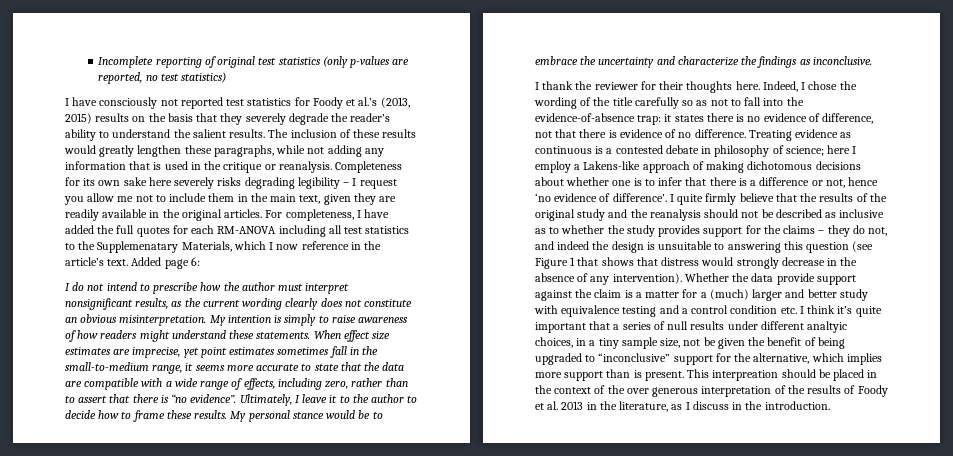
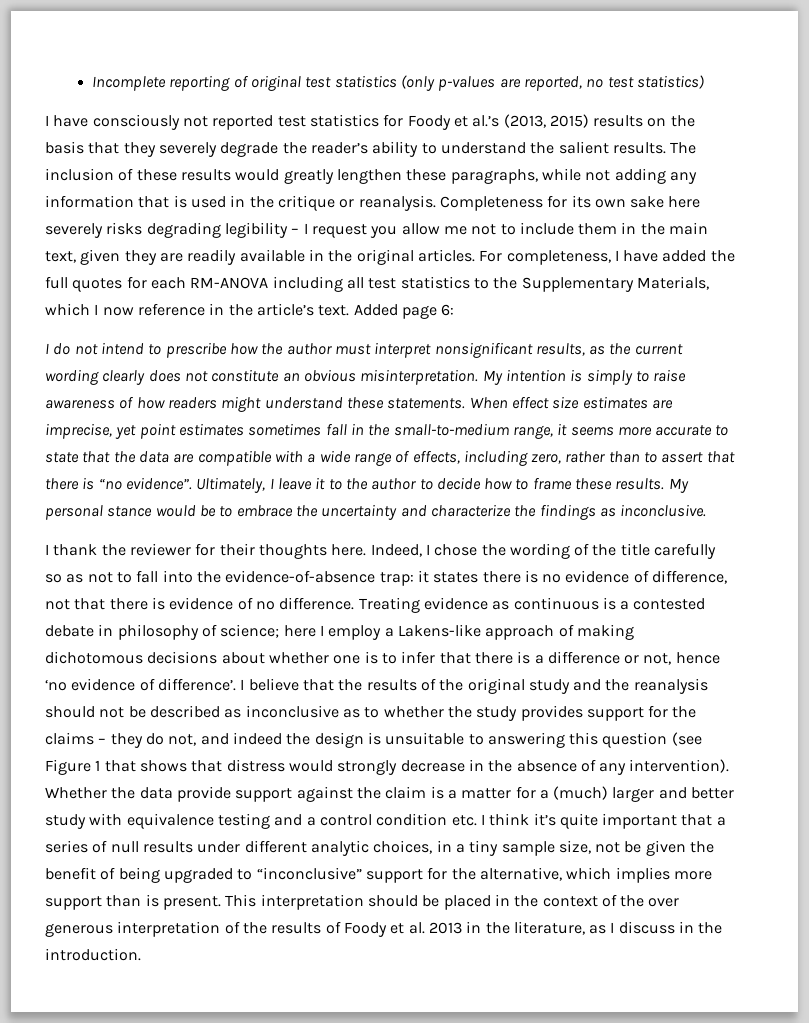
[97,241,179,253] Supplemenatary -> [521,277,634,292] Supplementary
[677,193,737,205] quite firmly -> (245, 684) none
[839,209,885,218] inclusive -> [245,705,339,718] inconclusive
[807,321,848,333] analtyic -> [310,840,369,856] analytic
[712,370,779,381] interpreation -> [260,894,364,910] interpretation

